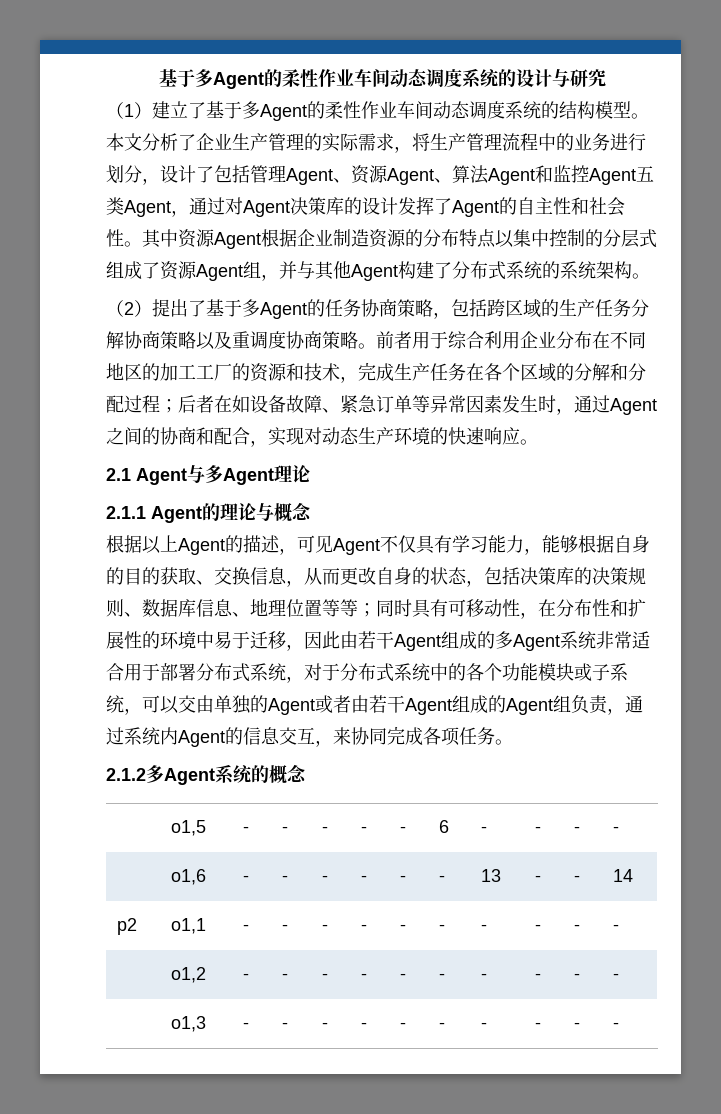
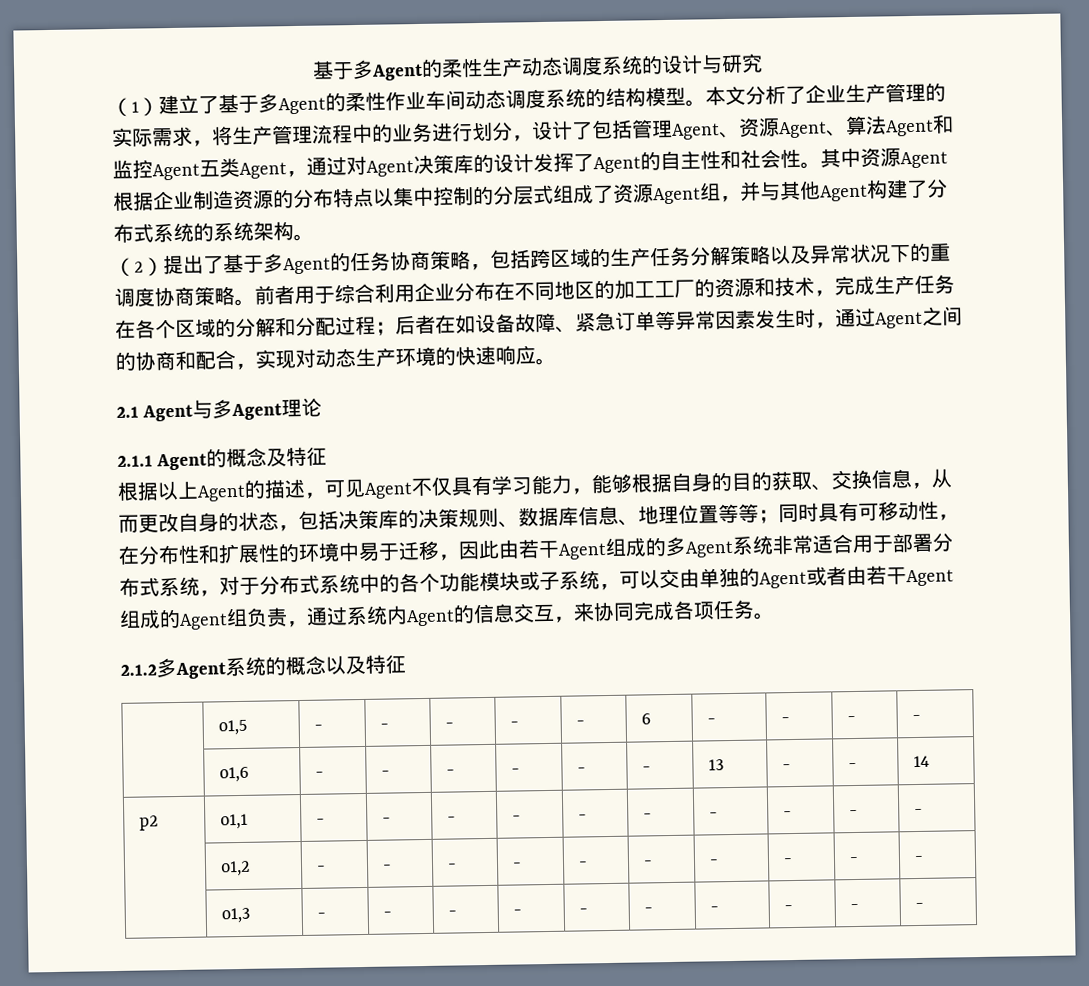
[158,69,390,89] 基于多Agent的柔性作业车间 -> [312,57,523,81] 基于多Agent的柔性生产
[124,331,160,349] 协商 -> (731, 255) none
(232, 340) none -> [810,242,931,264] 异常状况下的
[220,502,312,522] 理论与概念 -> [226,446,328,468] 概念及特征
(307, 773) none -> [325,654,406,675] 以及特征

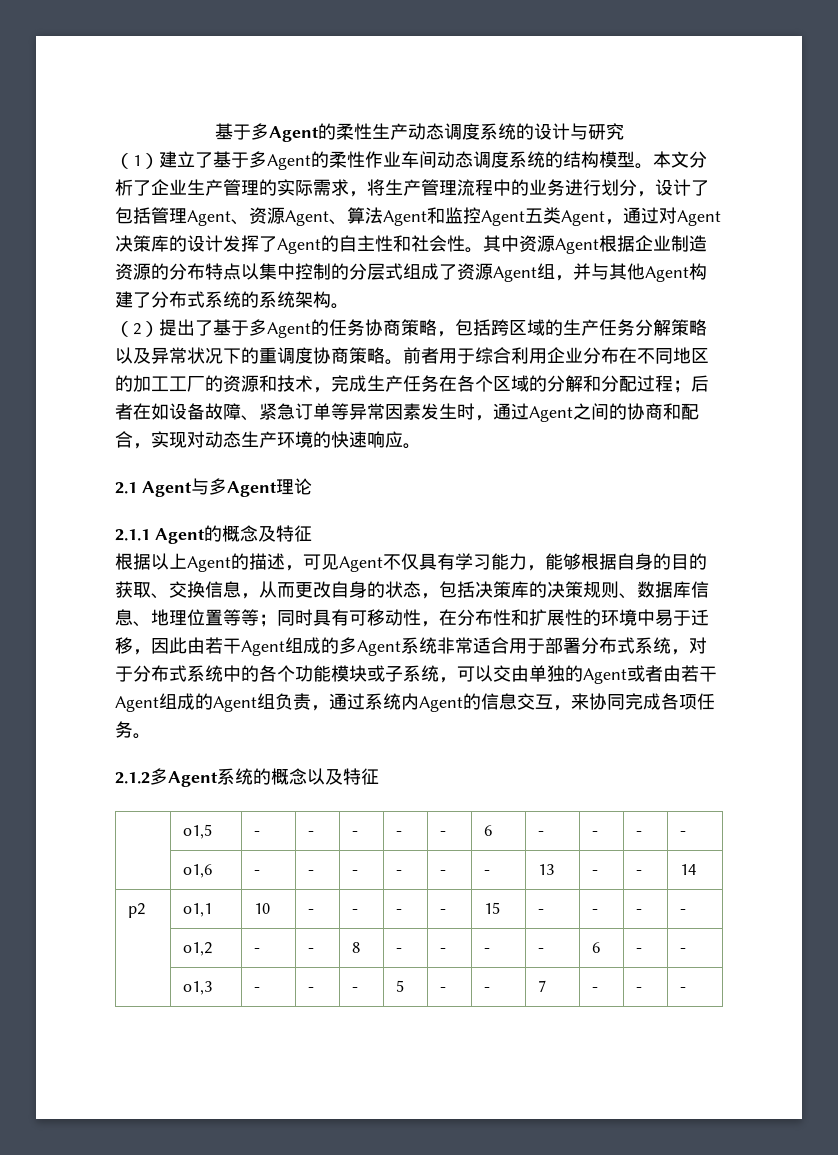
[315,818,325,824] [381,817,391,823] [446,816,456,822] [511,815,521,821] [577,814,587,820] [642,813,652,819] - | - | - | - | - | - -> [253,903,270,914] [307,909,314,914] [351,909,358,914] [395,909,402,914] [439,909,446,914] [483,902,500,914] 10 | - | - | - | - | 15
[447,863,457,869] [511,862,522,868] [577,861,588,867] [642,860,653,866] [708,859,719,865] [782,858,793,864] - | - | - | - | - | - -> [351,942,360,953] [395,948,402,953] [439,948,446,953] [483,948,490,953] [537,948,544,953] [591,942,600,953] 8 | - | - | - | - | 6
[512,909,522,915] [578,908,588,914] [643,907,653,913] [709,906,719,912] [783,905,793,911] [849,903,859,910] [914,902,924,909] | - | - | - | - | - | - | - -> [395,980,404,992] [439,987,446,992] [483,987,490,992] [537,980,546,992] [591,987,598,992] [635,987,642,992] [679,987,686,992] | 5 | - | - | 7 | - | - | -

